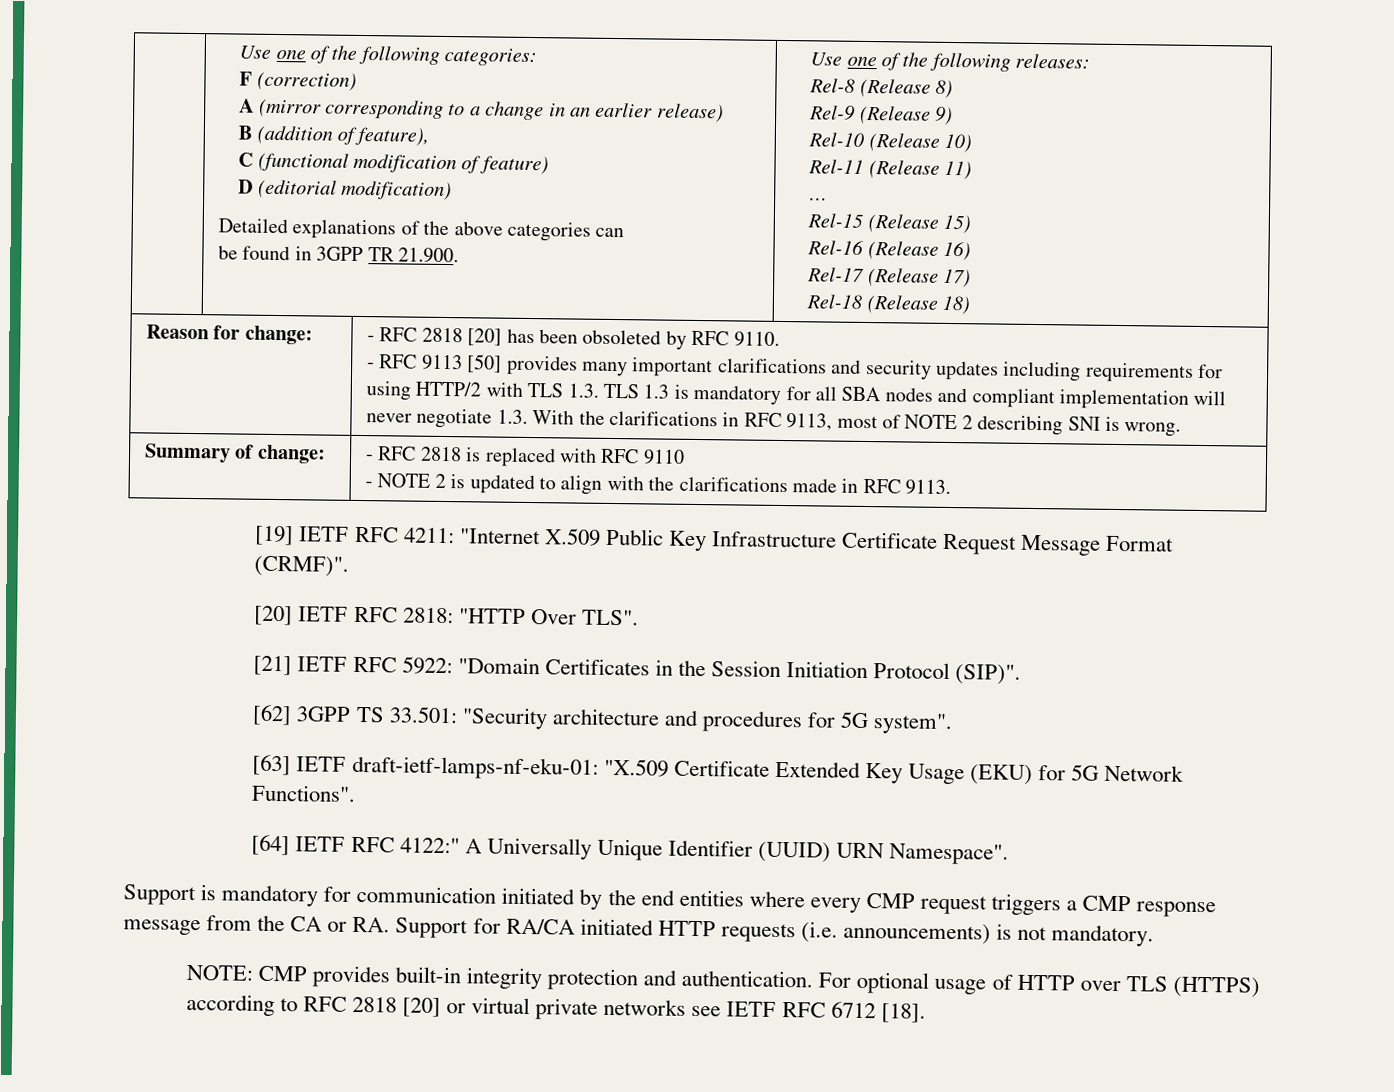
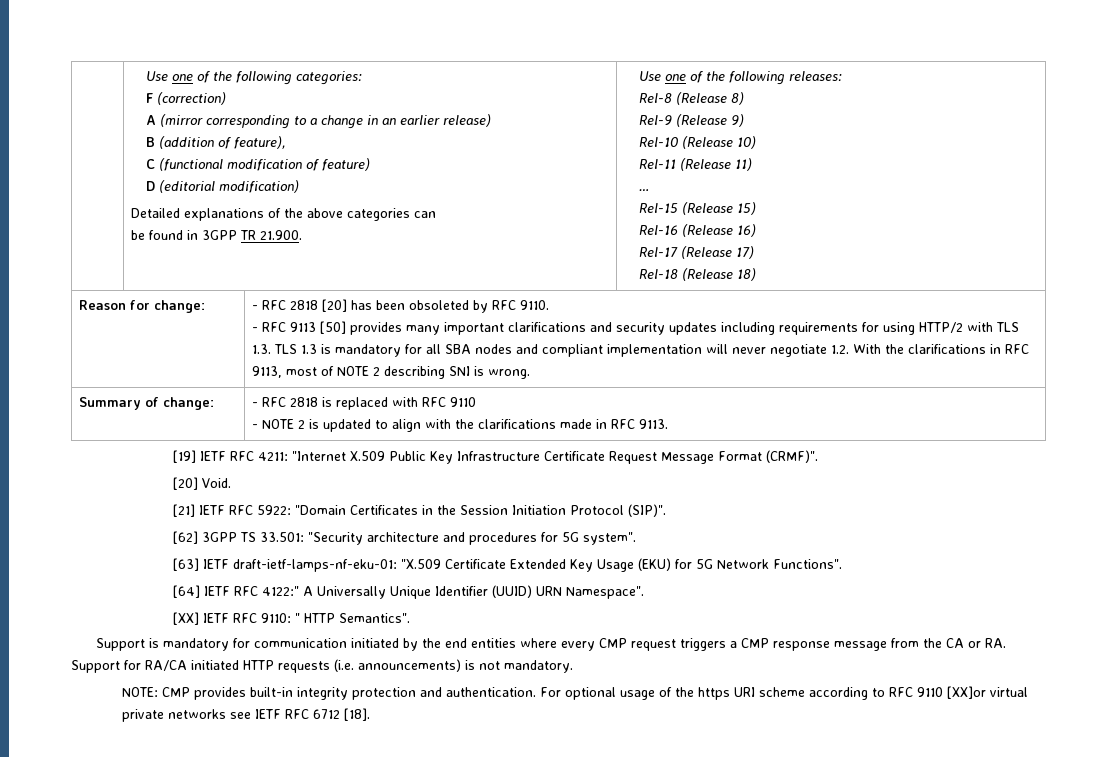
[496,409,528,424] 1.3. -> [830,345,849,354] 1.2.
[298,606,639,626] IETF RFC 2818: "HTTP Over TLS". -> [201,478,231,488] Void.
(1010, 854) none -> [172,612,410,625] // [XX] IETF RFC 9110: " HTTP Semantics".
[1016,974,1260,998] [185,993,467,1017] HTTP over TLS (HTTPS) according to RFC 2818 [20] or -> [674,686,986,700] the https URI scheme according to RFC 9110 [XX]or

